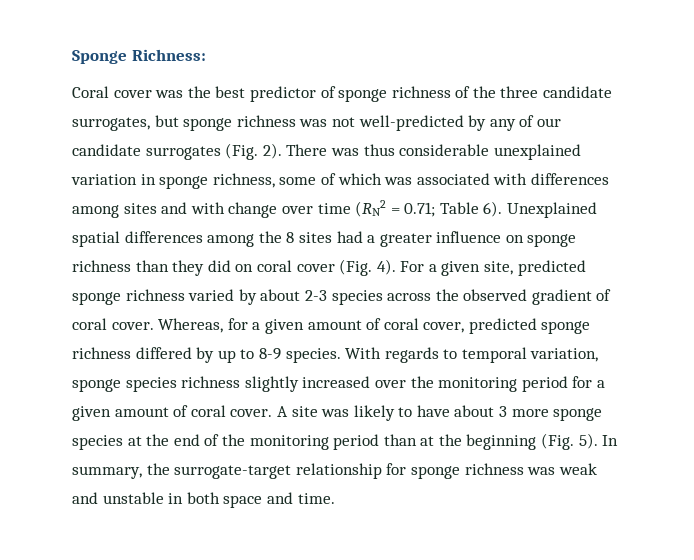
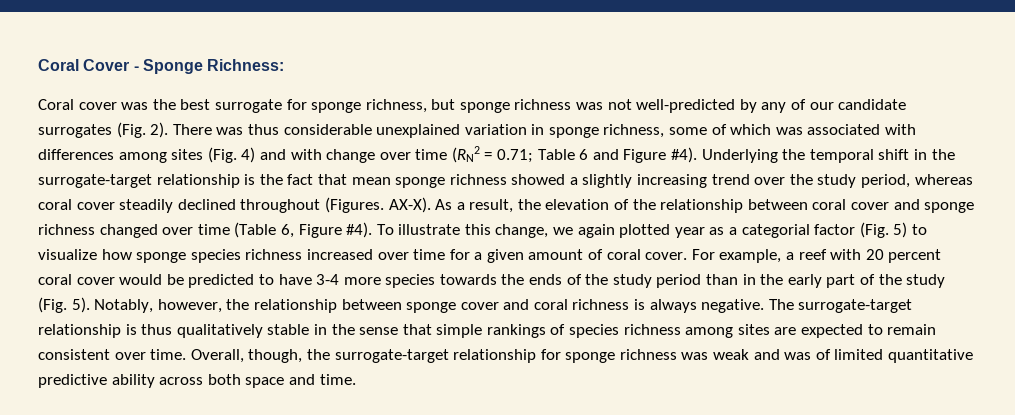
(72, 57) none -> [38,59,139,71] Coral Cover -
[249,86,613,102] [72,117,150,131] predictor of sponge richness of the three candidate surrogates, -> [214,99,427,113] surrogate for sponge richness,
(157, 208) none -> [207,147,256,163] (Fig. 4)
[483,201,598,218] [72,231,577,247] [72,259,586,276] [72,289,612,305] [72,318,591,334] [72,347,599,363] 6). Unexplained spatial differences among the 8 sites had a greater influence on sponge richness than they did on coral cover (Fig. 4). For a given site, predicted sponge richness varied by about 2-3 species across the observed gradient of coral cover. Whereas, for a given amount of coral cover, predicted sponge richness differed by up to 8-9 species. With regards to temporal variation, -> [579,147,955,163] [38,174,973,188] [38,197,975,213] [38,222,927,238] [38,249,132,260] 6 and Figure #4). Underlying the temporal shift in the surrogate-target relationship is the fact that mean sponge richness showed a slightly increasing trend over the study period, whereas coral cover steadily declined throughout (Figures. AX-X). As a result, the elevation of the relationship between coral cover and sponge richness changed over time (Table 6, Figure #4). To illustrate this change, we again plotted year as a categorial factor (Fig. 5) to visualize how
[244,376,299,392] slightly -> (303, 254) none
[410,376,568,392] the monitoring period -> [413,249,446,260] time
[276,405,603,421] [72,434,329,450] A site was likely to have about 3 more sponge species at the end of the monitoring -> [691,249,942,263] [38,274,652,288] For example, a reef with 20 percent coral cover would be predicted to have 3-4 more species towards the ends of the study
[420,433,619,450] [72,466,142,479] at the beginning (Fig. 5). In summary, -> [742,274,946,288] [38,297,913,313] [38,324,937,338] [38,349,303,363] in the early part of the study (Fig. 5). Notably, however, the relationship between sponge cover and coral richness is always negative. The surrogate-target relationship is thus qualitatively stable in the sense that simple rankings of species richness among sites are expected to remain consistent over time. Overall, though,
[102,492,184,504] unstable in -> [784,349,974,363] [38,374,204,388] was of limited quantitative predictive ability across

